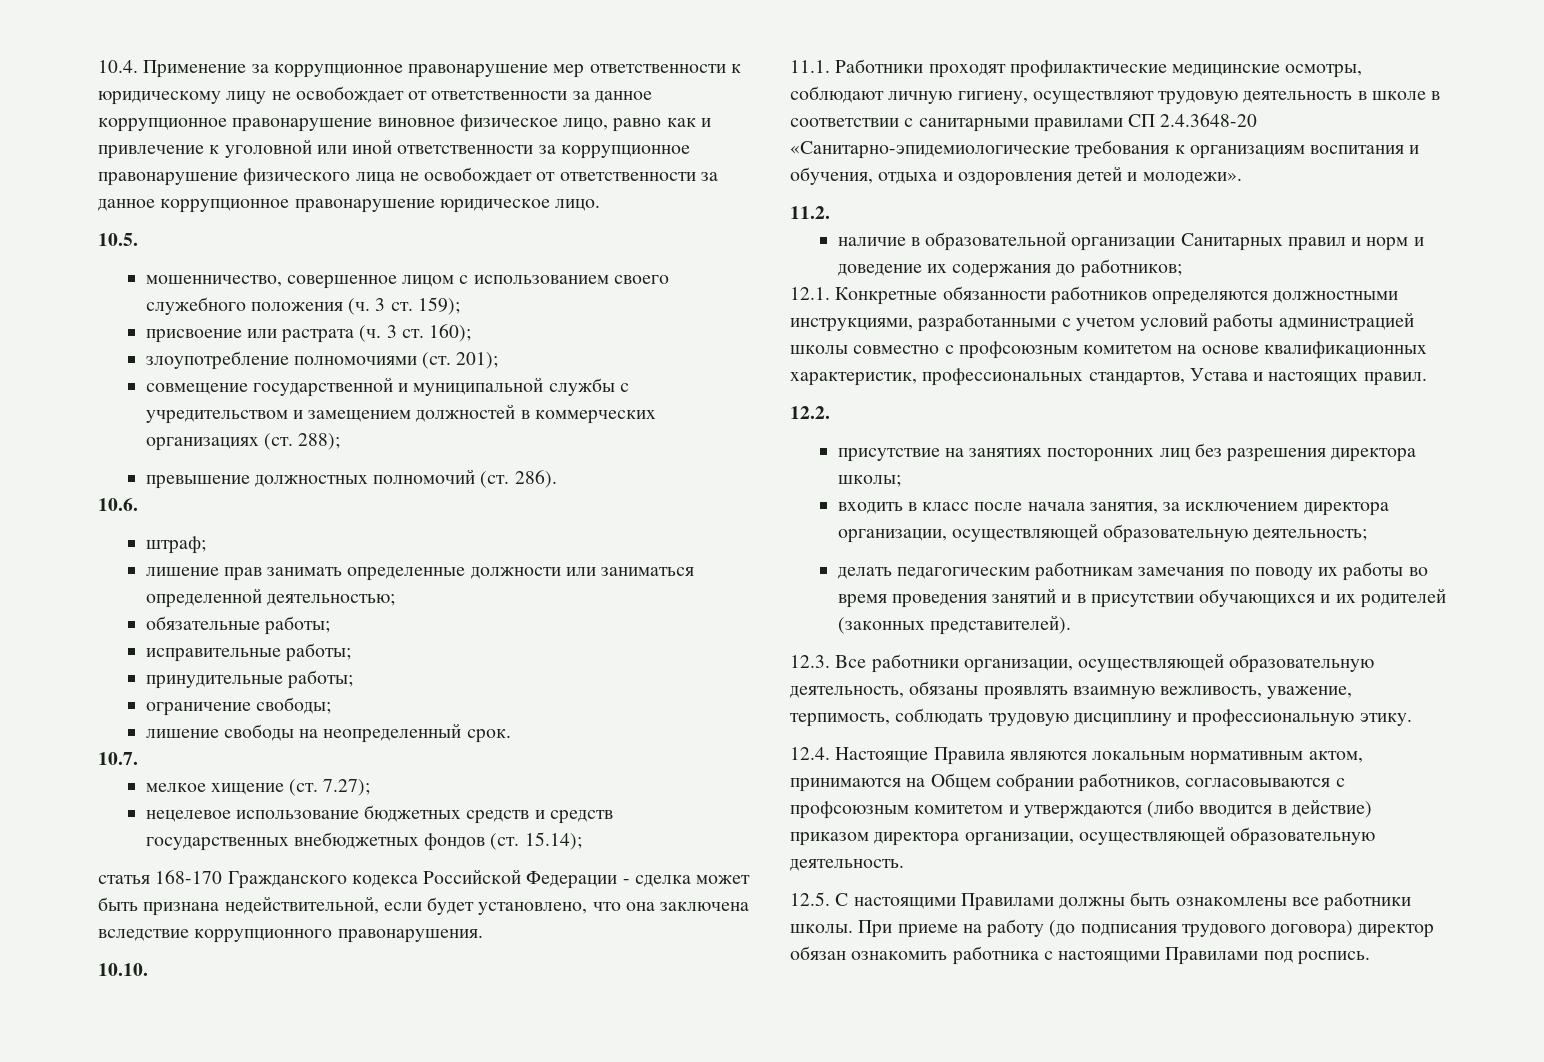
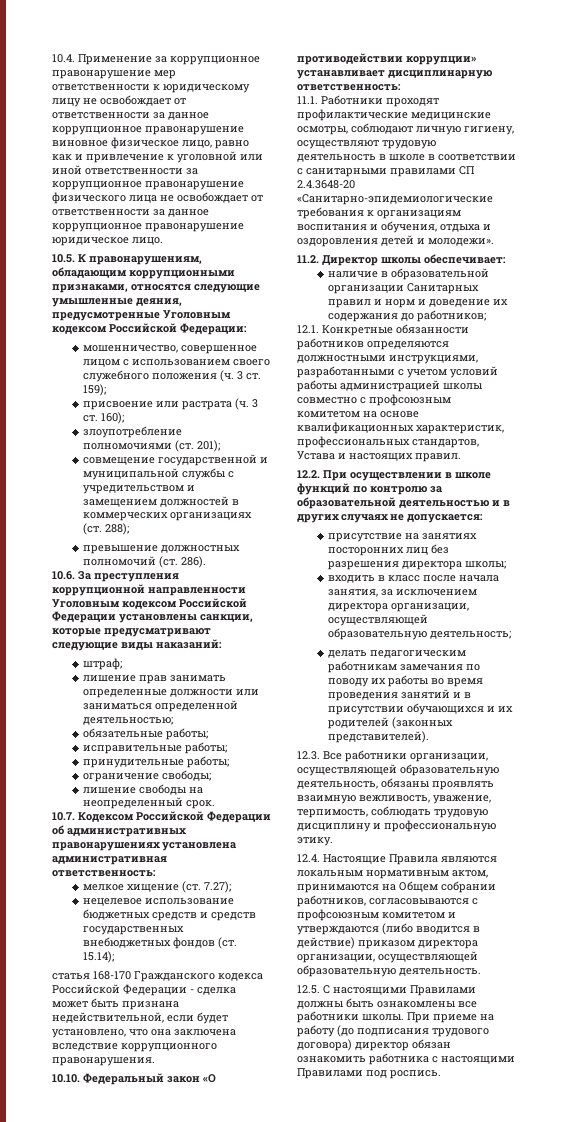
(138, 239) none -> [78,254,202,265] [52,267,235,279] [52,284,260,293] [52,298,182,307] [52,310,231,321] [52,323,247,335] К правонарушениям, обладающим коррупционными признаками, относятся следующие умышленные деяния, предусмотренные Уголовным кодексом Российской Федерации:
(138, 504) none -> [78,571,179,582] [52,584,246,596] [52,598,247,609] [52,611,253,623] [52,628,211,637] [52,639,222,651] За преступления коррупционной направленности Уголовным кодексом Российской Федерации установлены санкции, которые предусматривают следующие виды наказаний:
(138, 758) none -> [78,811,271,823] [52,825,186,837] [52,842,236,851] [52,856,167,865] [52,870,156,877] Кодексом Российской Федерации об административных правонарушениях установлена административная ответственность:
(148, 969) none -> [83,1073,216,1085] [297,53,477,65] [297,70,493,79] [297,84,401,91] Федеральный закон «О противодействии коррупции» устанавливает дисциплинарную ответственность:
(830, 212) none -> [322,254,506,266] Директор школы обеспечивает:
(830, 412) none -> [323,470,491,481] [297,483,442,495] [297,497,510,509] [297,514,483,523] При осуществлении в школе функций по контролю за образовательной деятельностью и в других случаях не допускается:

